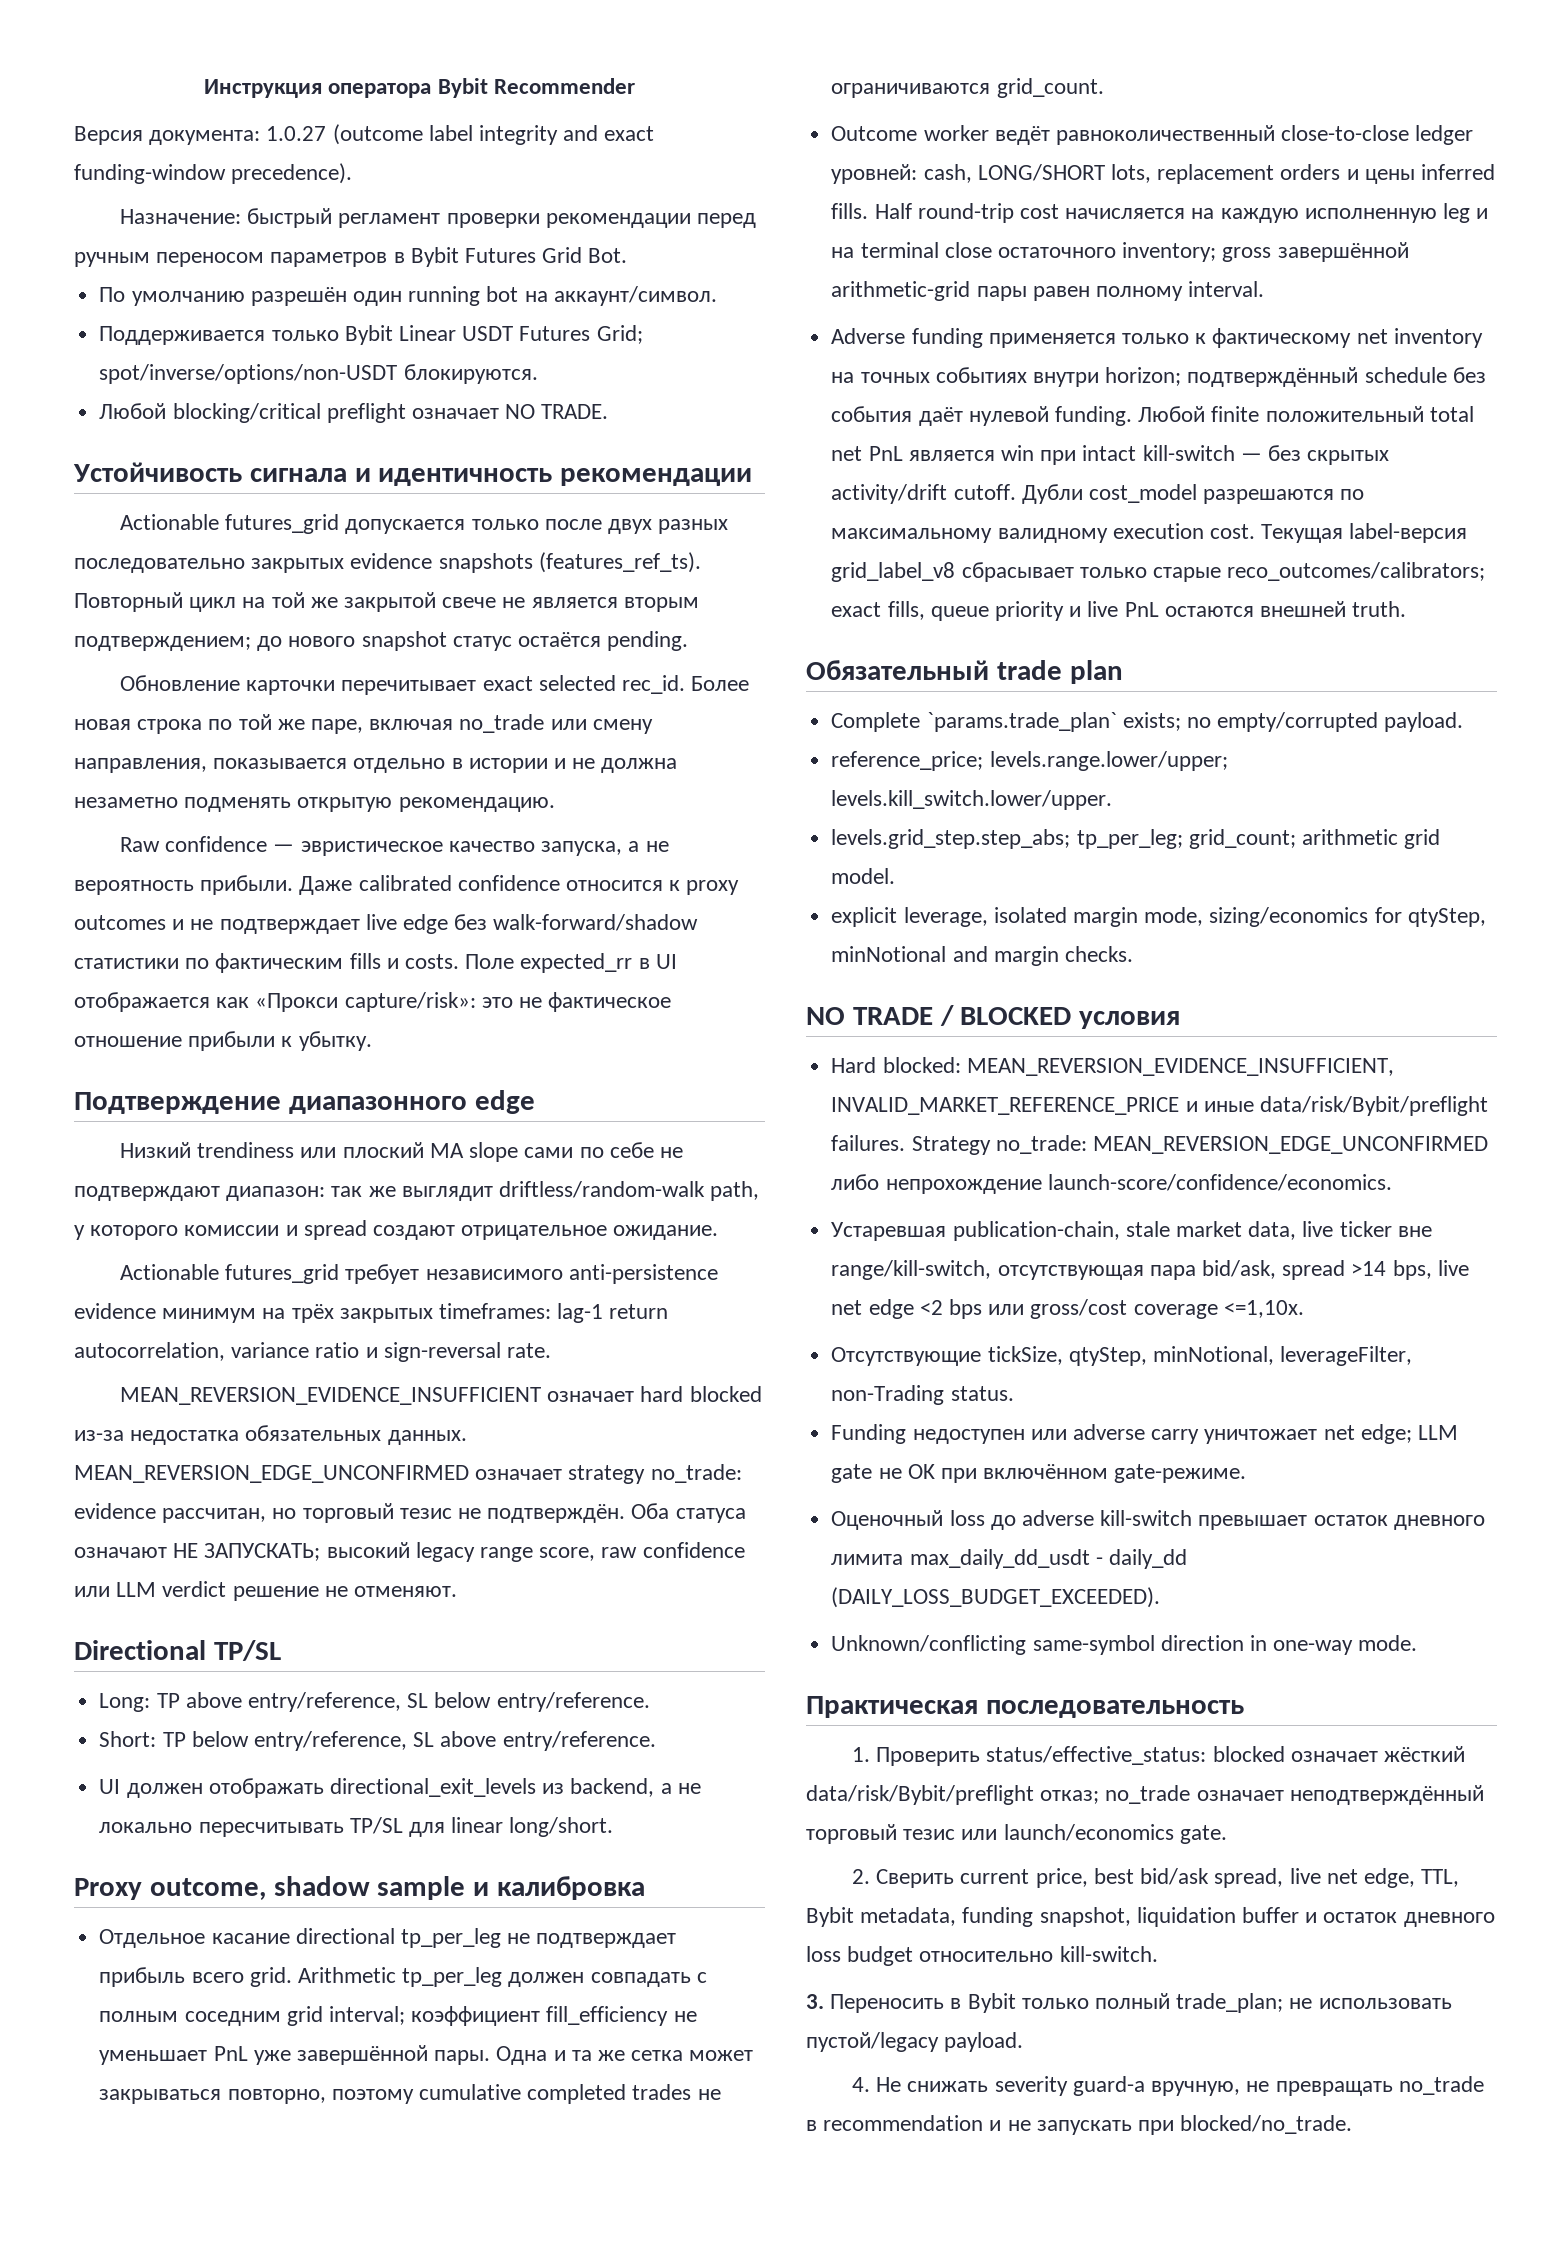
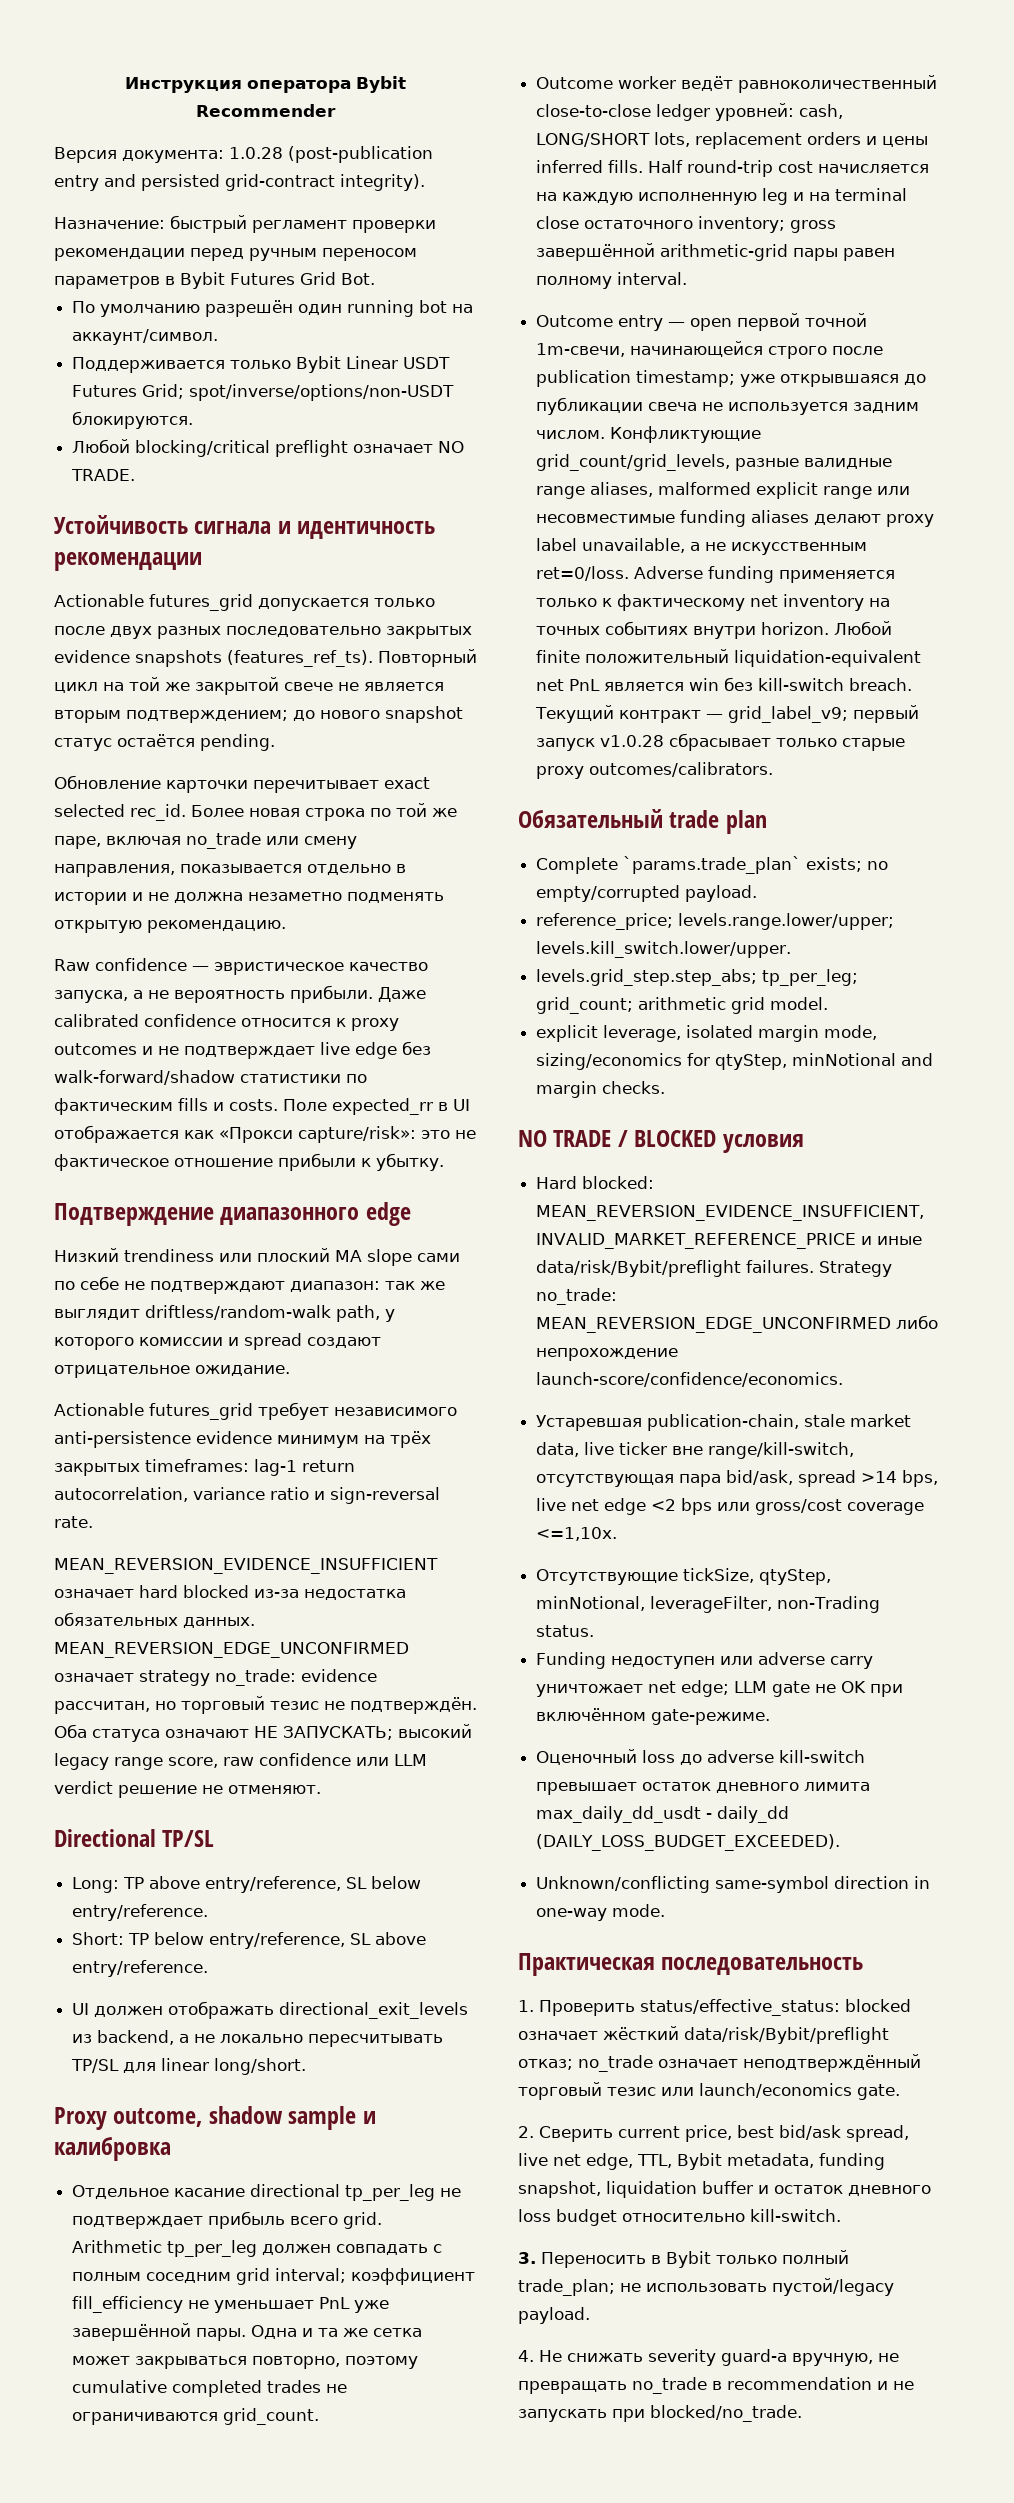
[266,124,655,145] [74,163,353,184] 1.0.27 (outcome label integrity and exact funding-window precedence). -> [229,146,433,163] [54,174,425,191] 1.0.28 (post-publication entry and persisted grid-contract integrity).
(1265, 289) none -> [536,313,868,331] [536,341,884,359] [536,370,927,387] [536,397,920,415] [536,426,762,443] [536,454,893,471] [536,482,911,499] [536,510,935,527] [536,538,868,555] [536,566,630,581] Outcome entry — open первой точной 1m-свечи, начинающейся строго после publication timestamp; уже открывшаяся до публикации свеча не используется задним числом. Конфликтующие grid_count/grid_levels, разные валидные range aliases, malformed explicit range или несовместимые funding aliases делают proxy label unavailable, а не искусственным ret=0/loss.
[1105,367,1486,387] [831,406,1132,426] horizon; подтверждённый schedule без события даёт нулевой funding. -> [761,622,830,635] horizon.
[1429,406,1474,422] total -> [734,650,922,667] liquidation-equivalent
[1040,445,1390,465] [831,484,1365,504] [831,523,1468,543] [831,562,1486,582] [831,601,1407,621] при intact kill-switch — без скрытых activity/drift cutoff. Дубли cost_model разрешаются по максимальному валидному execution cost. Текущая label-версия grid_label_v8 сбрасывает только старые reco_outcomes/calibrators; exact fills, queue priority и live PnL остаются внешней truth. -> [724,677,913,691] [535,705,920,723] [536,733,906,751] [536,762,774,779] без kill-switch breach. Текущий контракт — grid_label_v9; первый запуск v1.0.28 сбрасывает только старые proxy outcomes/calibrators.

